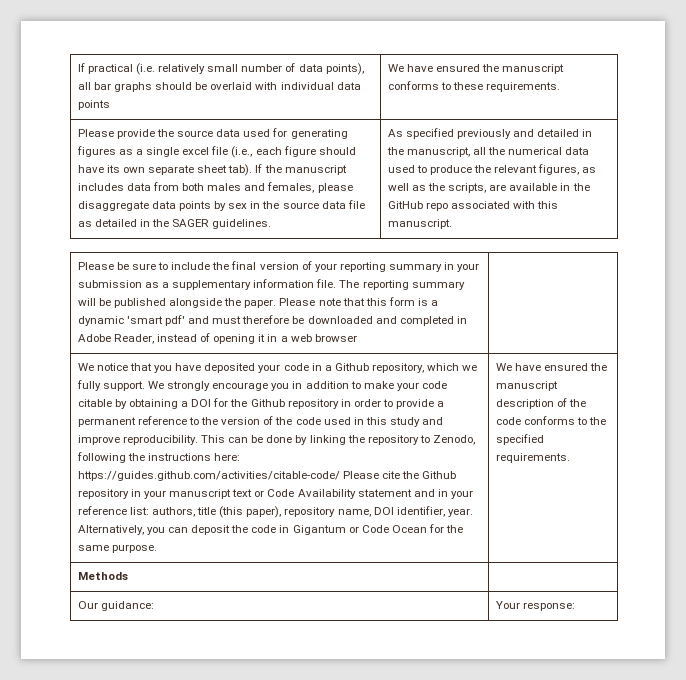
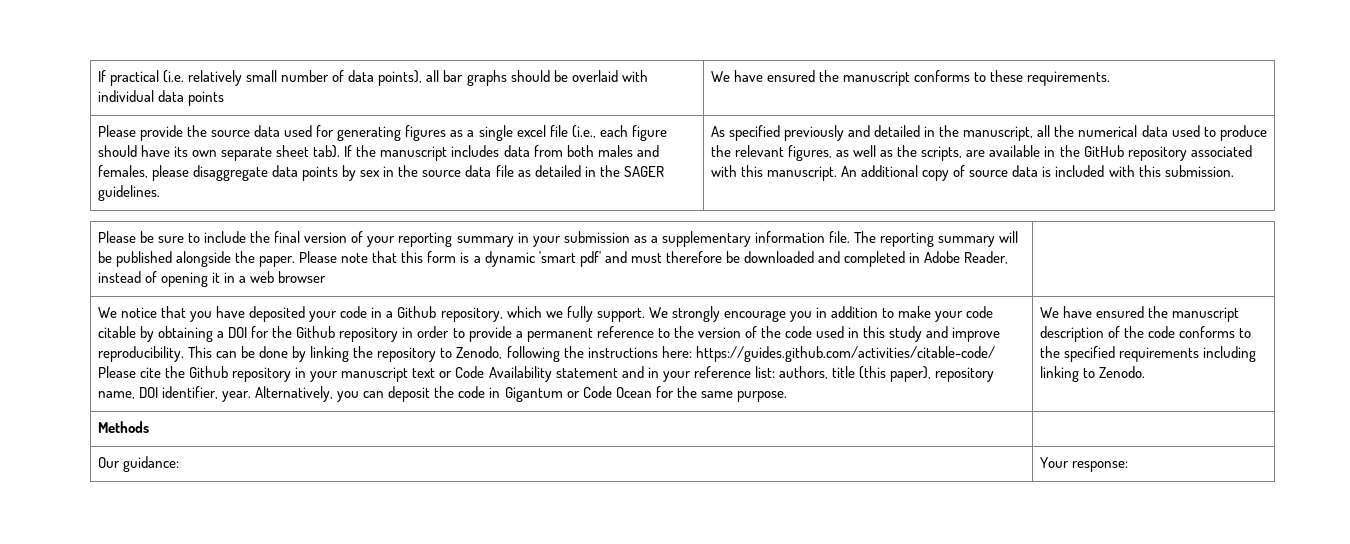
[425,202,448,211] repo -> [1127,146,1187,161] repository
(452, 224) none -> [841,165,1234,181] An additional copy of source data is included with this submission.
[495,453,570,463] requirements. -> [1119,346,1257,362] [1039,366,1146,382] requirements including linking to Zenodo.

